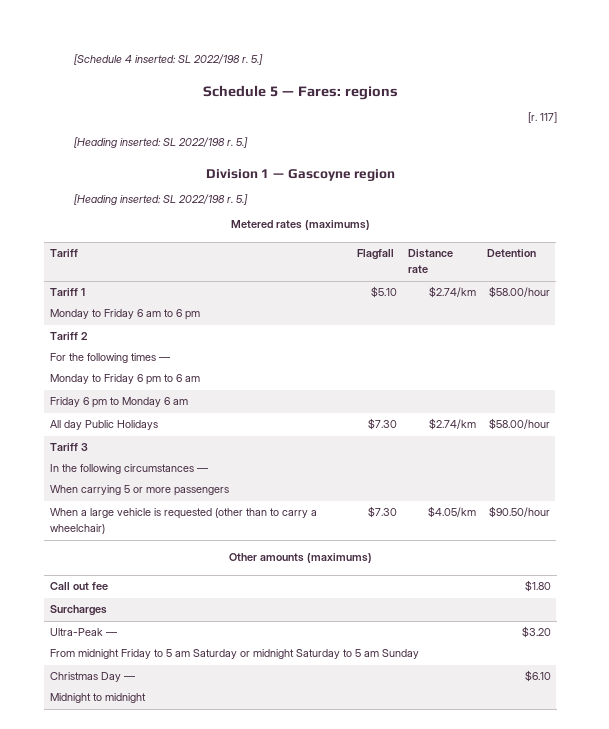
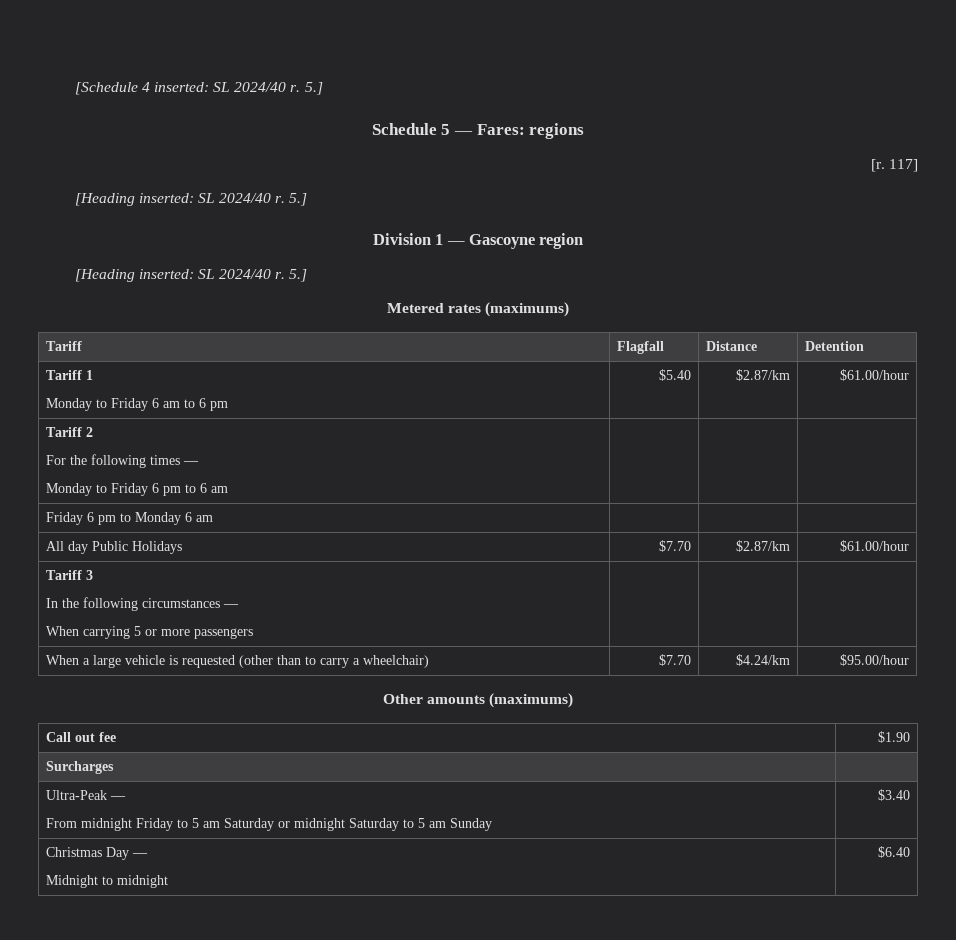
[193,54,241,64] 2022/198 -> [234,82,287,92] 2024/40
[178,137,226,147] 2022/198 -> [219,193,272,203] 2024/40
[178,194,226,204] 2022/198 -> [219,269,272,279] 2024/40
[408,265,429,273] rate -> (757, 346) none
[370,286,397,298] [428,286,476,298] [488,286,550,298] $5.10 | $2.74/km | $58.00/hour -> [659,369,692,381] [736,369,791,381] [840,369,910,381] $5.40 | $2.87/km | $61.00/hour
[367,418,397,430] [428,418,476,430] [488,418,550,430] $7.30 | $2.74/km | $58.00/hour -> [659,540,692,552] [736,540,791,552] [840,540,910,552] $7.70 | $2.87/km | $61.00/hour
[367,506,397,518] [427,506,476,518] [488,506,550,518] $7.30 | $4.05/km | $90.50/hour -> [659,654,692,666] [736,654,791,666] [840,654,910,666] $7.70 | $4.24/km | $95.00/hour
[524,580,551,592] $1.80 -> [878,731,911,743] $1.90
[521,626,551,638] $3.20 -> [878,789,911,801] $3.40
[524,670,551,682] $6.10 -> [878,846,911,858] $6.40

